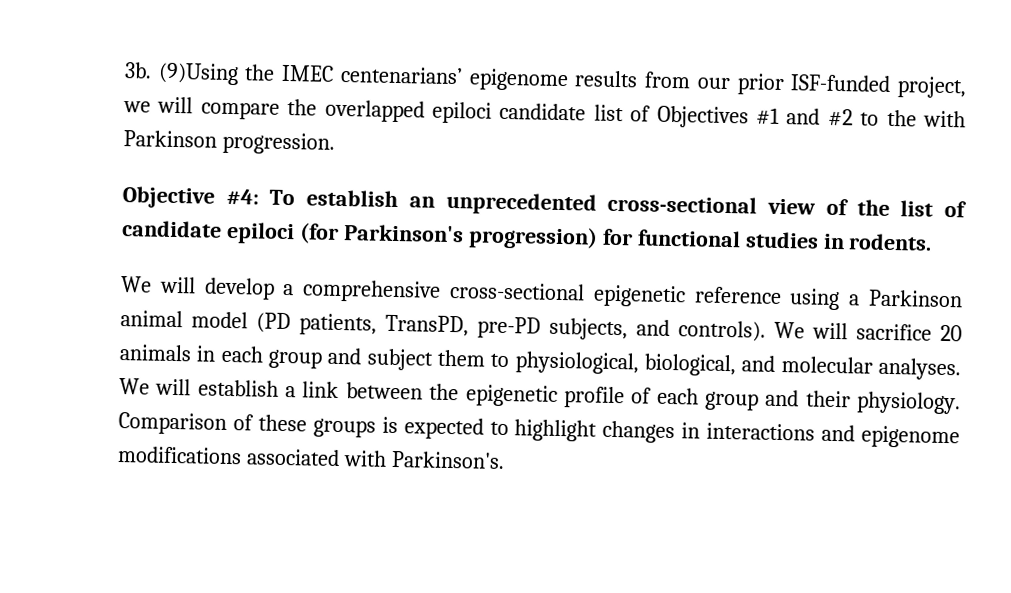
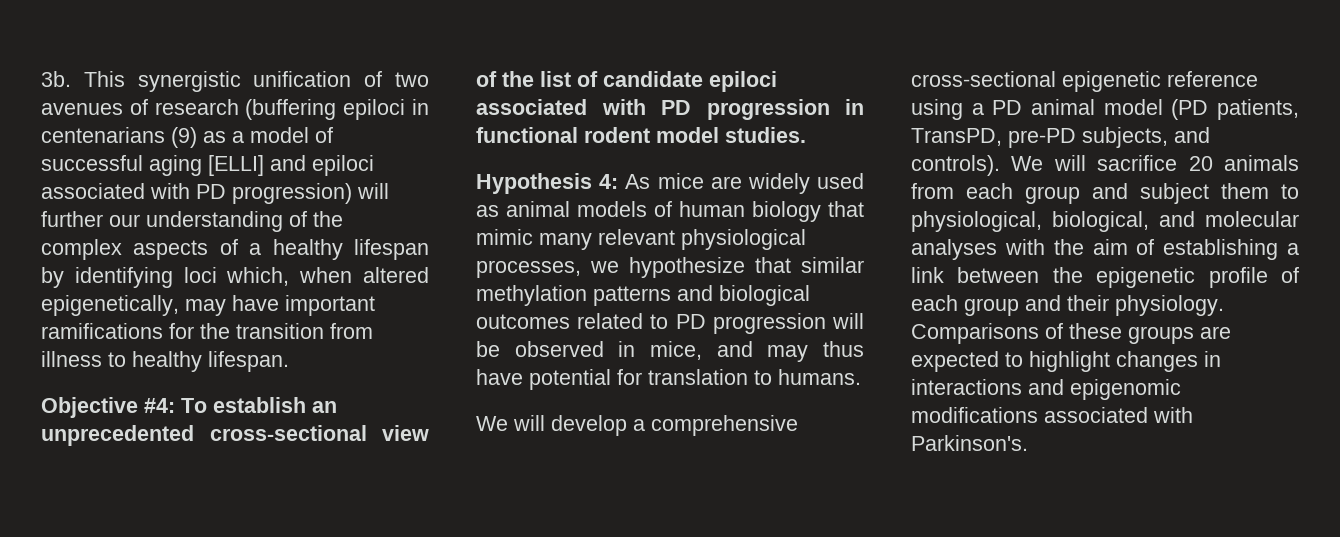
[157,62,968,99] [123,96,966,129] [123,130,335,155] (9)Using the IMEC centenarians’ epigenome results from our prior ISF-funded project, we will compare the overlapped epiloci candidate list of Objectives #1 and #2 to the with Parkinson progression. -> [83,71,429,92] [41,99,429,120] [41,127,333,148] [41,155,374,176] [41,183,389,204] [41,211,343,232] [41,239,429,260] [41,267,430,288] [41,295,375,316] [41,323,373,339] [41,351,289,372] This synergistic unification of two avenues of research (buffering epiloci in centenarians (9) as a model of successful aging [ELLI] and epiloci associated with PD progression) will further our understanding of the complex aspects of a healthy lifespan by identifying loci which, when altered epigenetically, may have important ramifications for the transition from illness to healthy lifespan.
[298,222,933,251] (for Parkinson's progression) for functional studies in rodents. -> [476,99,864,120] [476,127,806,143] [476,173,864,194] [476,201,864,222] [476,229,806,250] [476,257,864,278] [476,285,810,306] [476,313,864,334] [476,341,864,362] [476,369,861,390] associated with PD progression in functional rodent model studies. // Hypothesis 4: As mice are widely used as animal models of human biology that mimic many relevant physiological processes, we hypothesize that similar methylation patterns and biological outcomes related to PD progression will be observed in mice, and may thus have potential for translation to humans.
[867,289,963,308] Parkinson -> [992,100,1023,115] PD
[196,345,217,362] in -> [911,183,954,199] from
[878,357,962,381] [119,378,279,397] analyses. We will establish -> [911,239,1279,260] analyses with the aim of establishing
[118,412,227,435] Comparison -> [911,323,1039,344] Comparisons
[381,416,398,434] is -> [1200,326,1231,339] are
[861,425,960,449] epigenome -> [1070,379,1181,400] epigenomic

